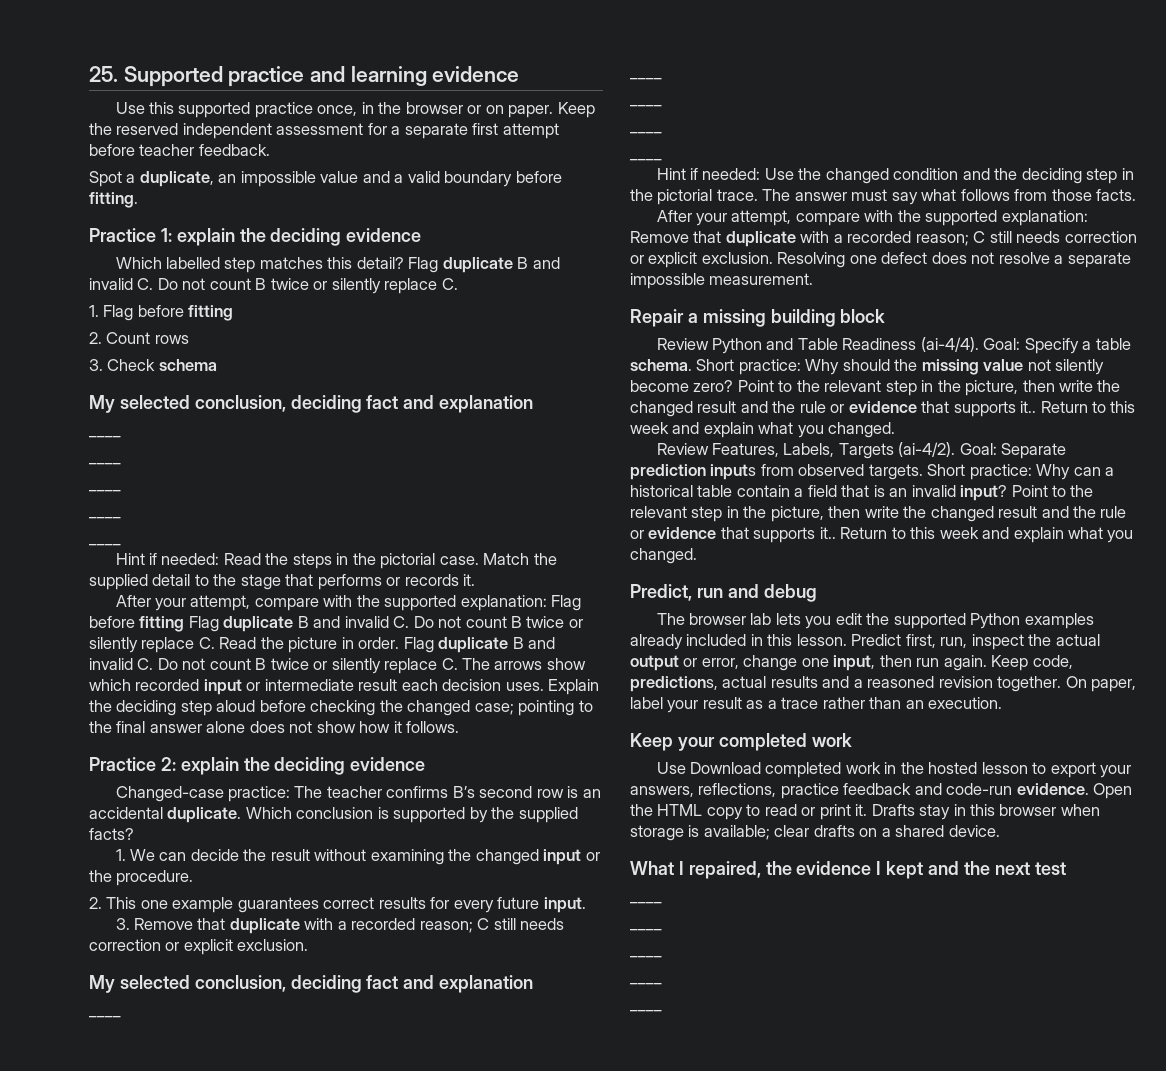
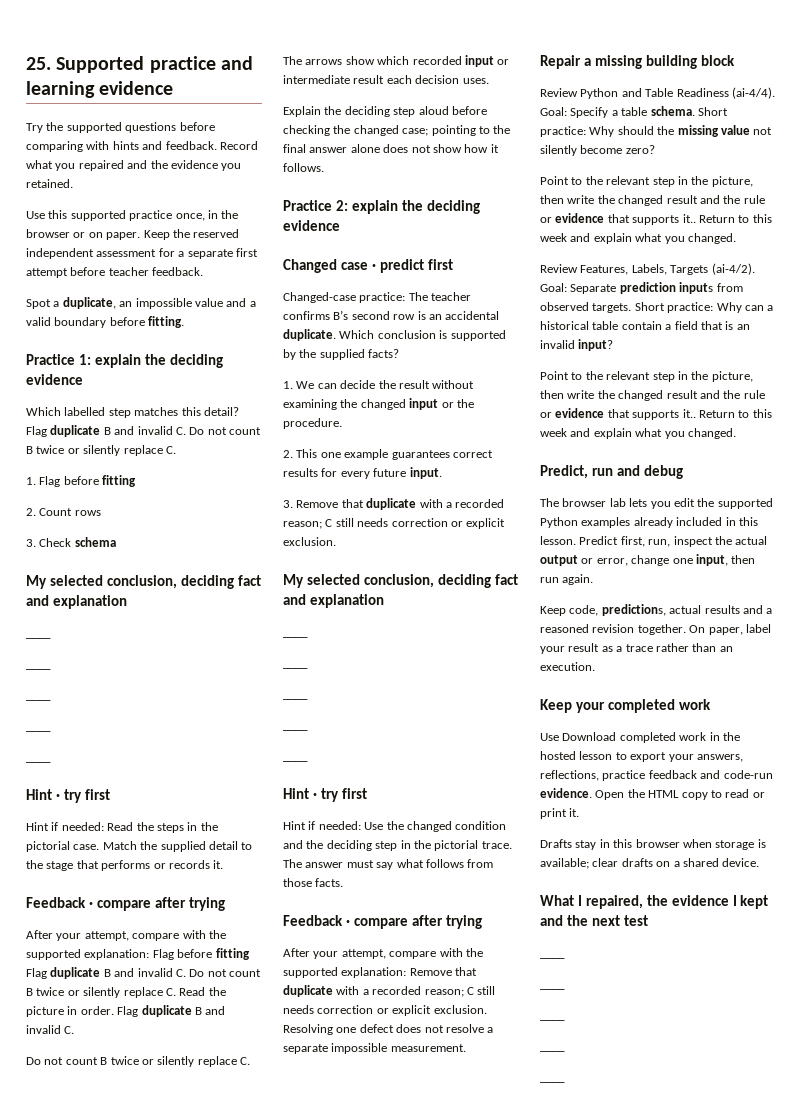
(520, 74) none -> [26,122,215,133] [26,141,258,152] [26,160,242,171] [26,179,73,188] // Try the supported questions before comparing with hints and feedback. Record what you repaired and the evidence you retained.
(121, 545) none -> [26,789,110,803] // Hint · try first
(476, 580) none -> [26,897,225,911] // Feedback · compare after trying
(154, 664) none -> (75, 1030) //
(544, 686) none -> (489, 81) //
(426, 764) none -> [283,259,453,273] // Changed case · predict first
(662, 160) none -> [283,788,367,802] // Hint · try first
(1137, 195) none -> [283,915,482,929] // Feedback · compare after trying
(734, 386) none -> (655, 149) //
(1008, 493) none -> (614, 345) //
(987, 663) none -> (594, 579) //
(868, 810) none -> (580, 812) //

